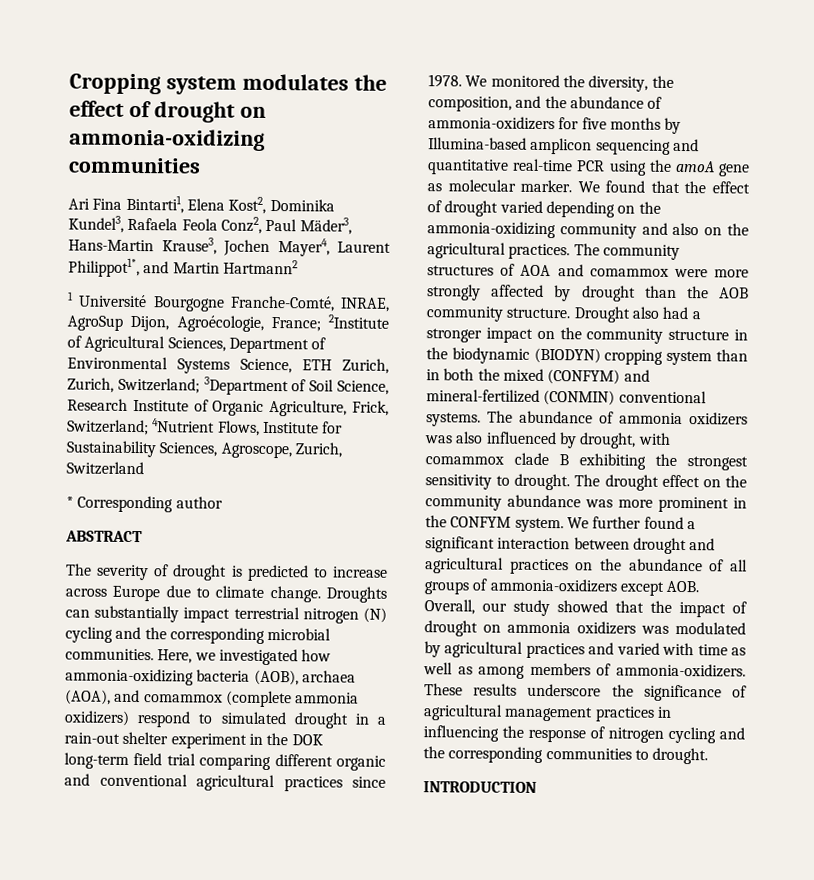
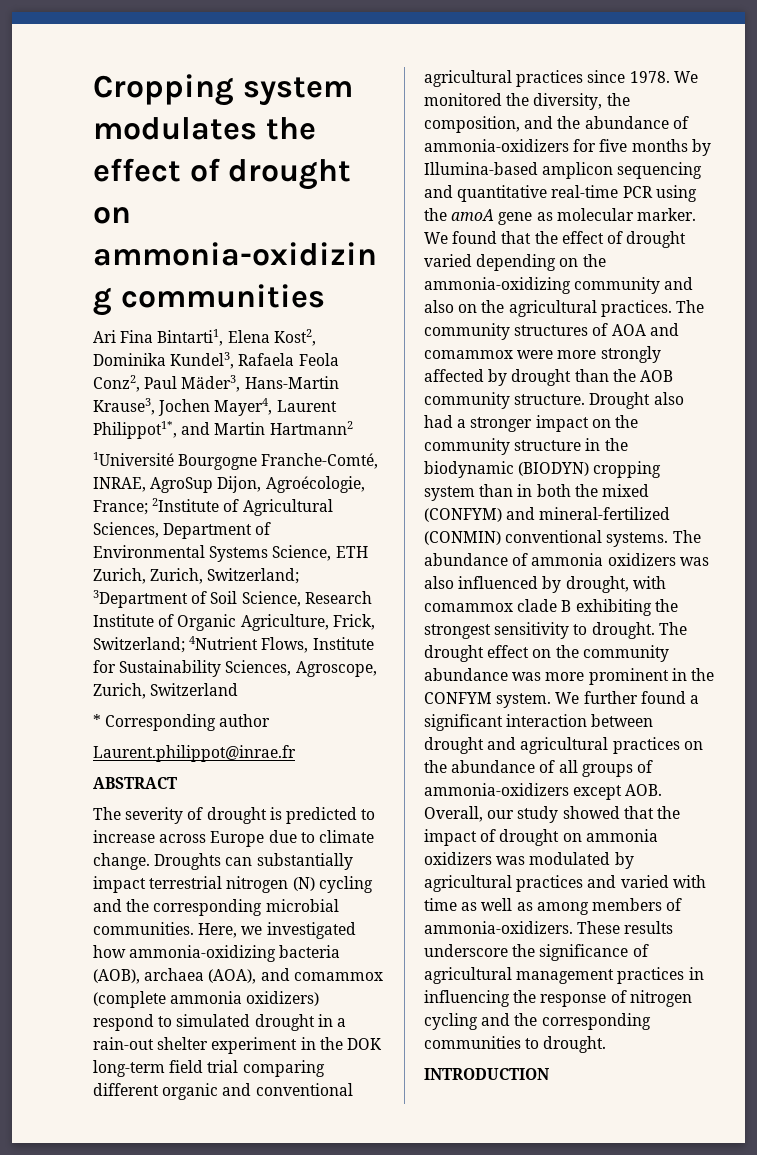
[68,291,148,308] 1 Université -> [93,452,174,466] 1Université
(223, 502) none -> [93,745,296,762] // Laurent.philippot@inrae.fr

